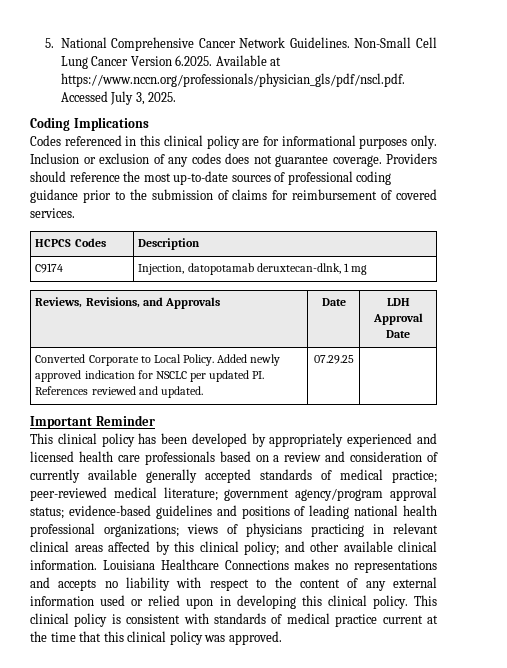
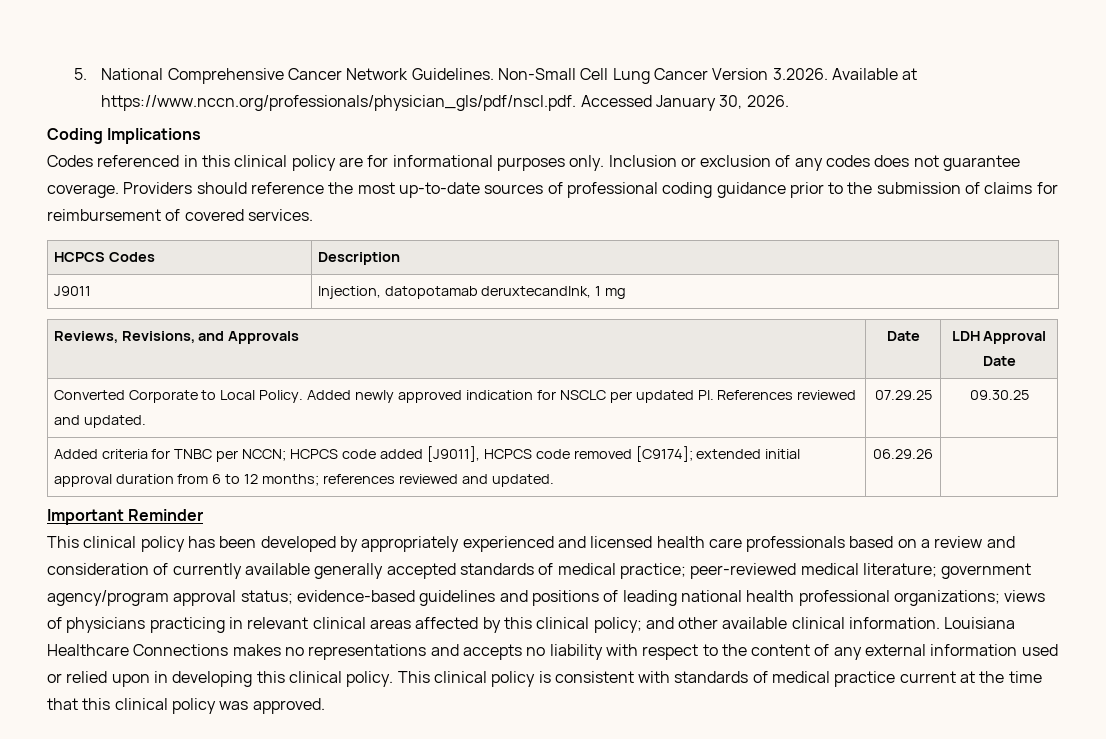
[175,55,213,66] 6.2025. -> [772,68,828,80] 3.2026.
[110,91,177,105] July 3, 2025. -> [655,95,789,111] January 30, 2026.
[35,263,64,273] C9174 -> [53,286,91,296] J9011
[256,263,341,274] deruxtecan-dlnk, -> [481,286,592,298] deruxtecandlnk,
(354, 359) none -> [969,390,1029,400] [53,446,801,462] [53,474,554,487] [873,449,933,459] | 09.30.25 // Added criteria for TNBC per NCCN; HCPCS code added [J9011], HCPCS code removed [C9174]; extended initial approval duration from 6 to 12 months; references reviewed and updated. | 06.29.26

